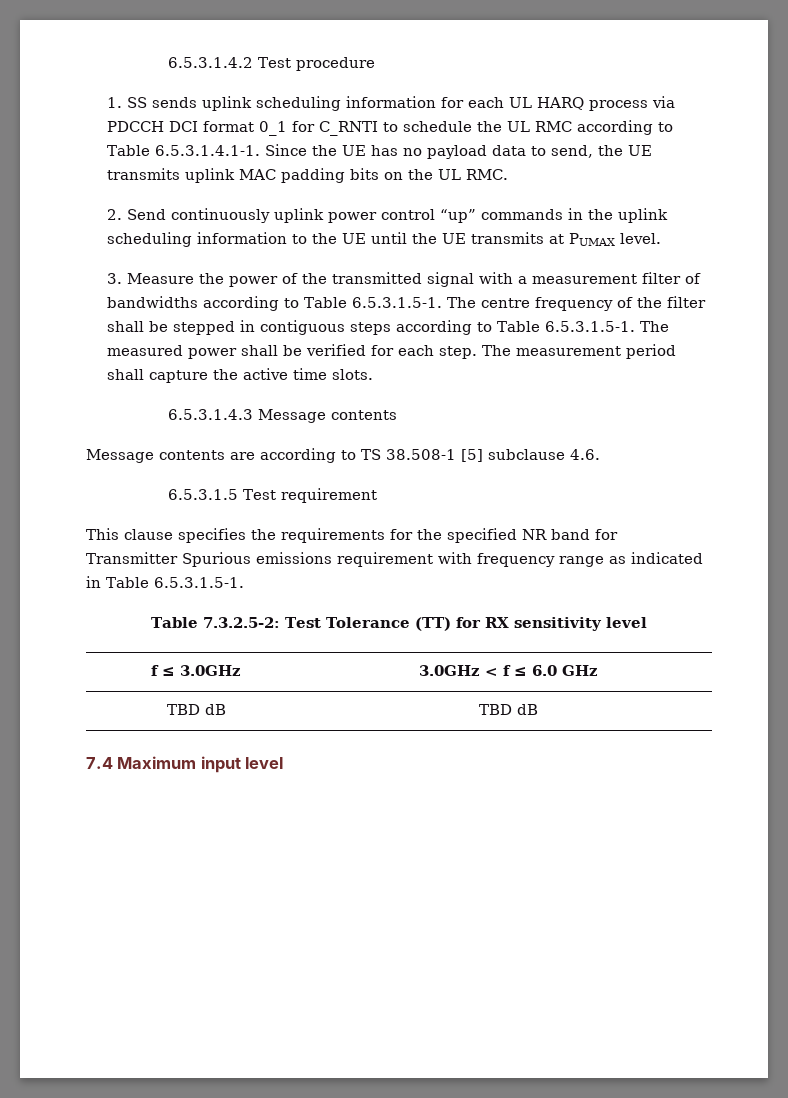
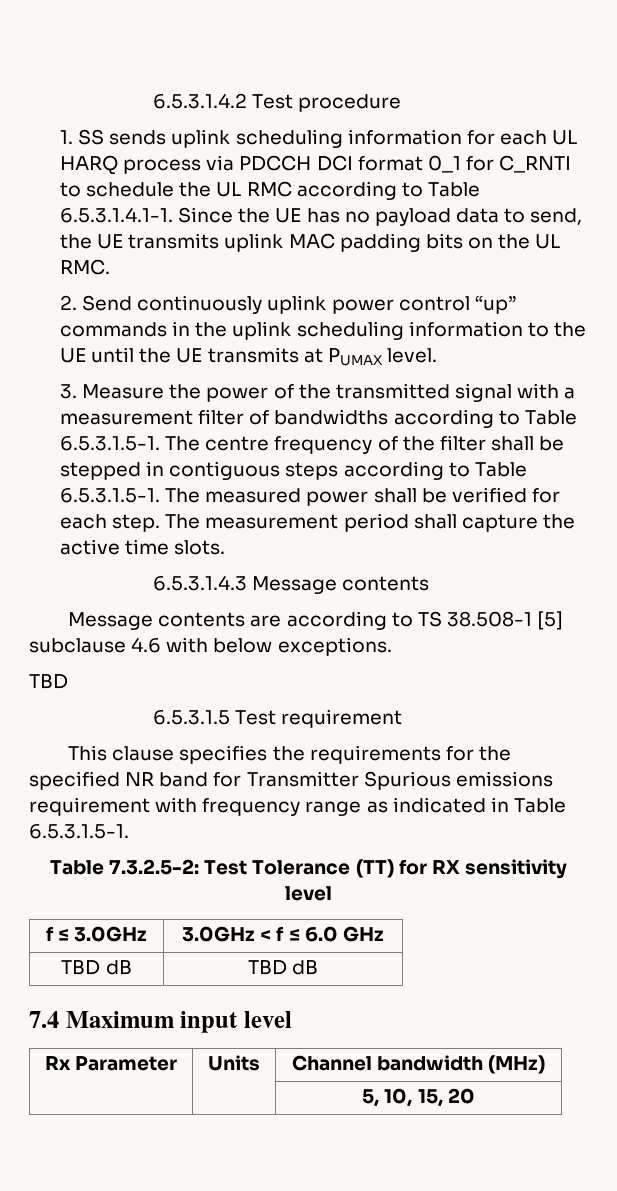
[570,449,600,460] 4.6. -> [131,637,392,656] [29,674,68,689] 4.6 with below exceptions. // TBD
(284, 763) none -> [44,1056,178,1071] [208,1055,260,1071] [291,1055,546,1074] [362,1088,475,1107] // Rx Parameter | Units | Channel bandwidth (MHz) // | | 5, 10, 15, 20

